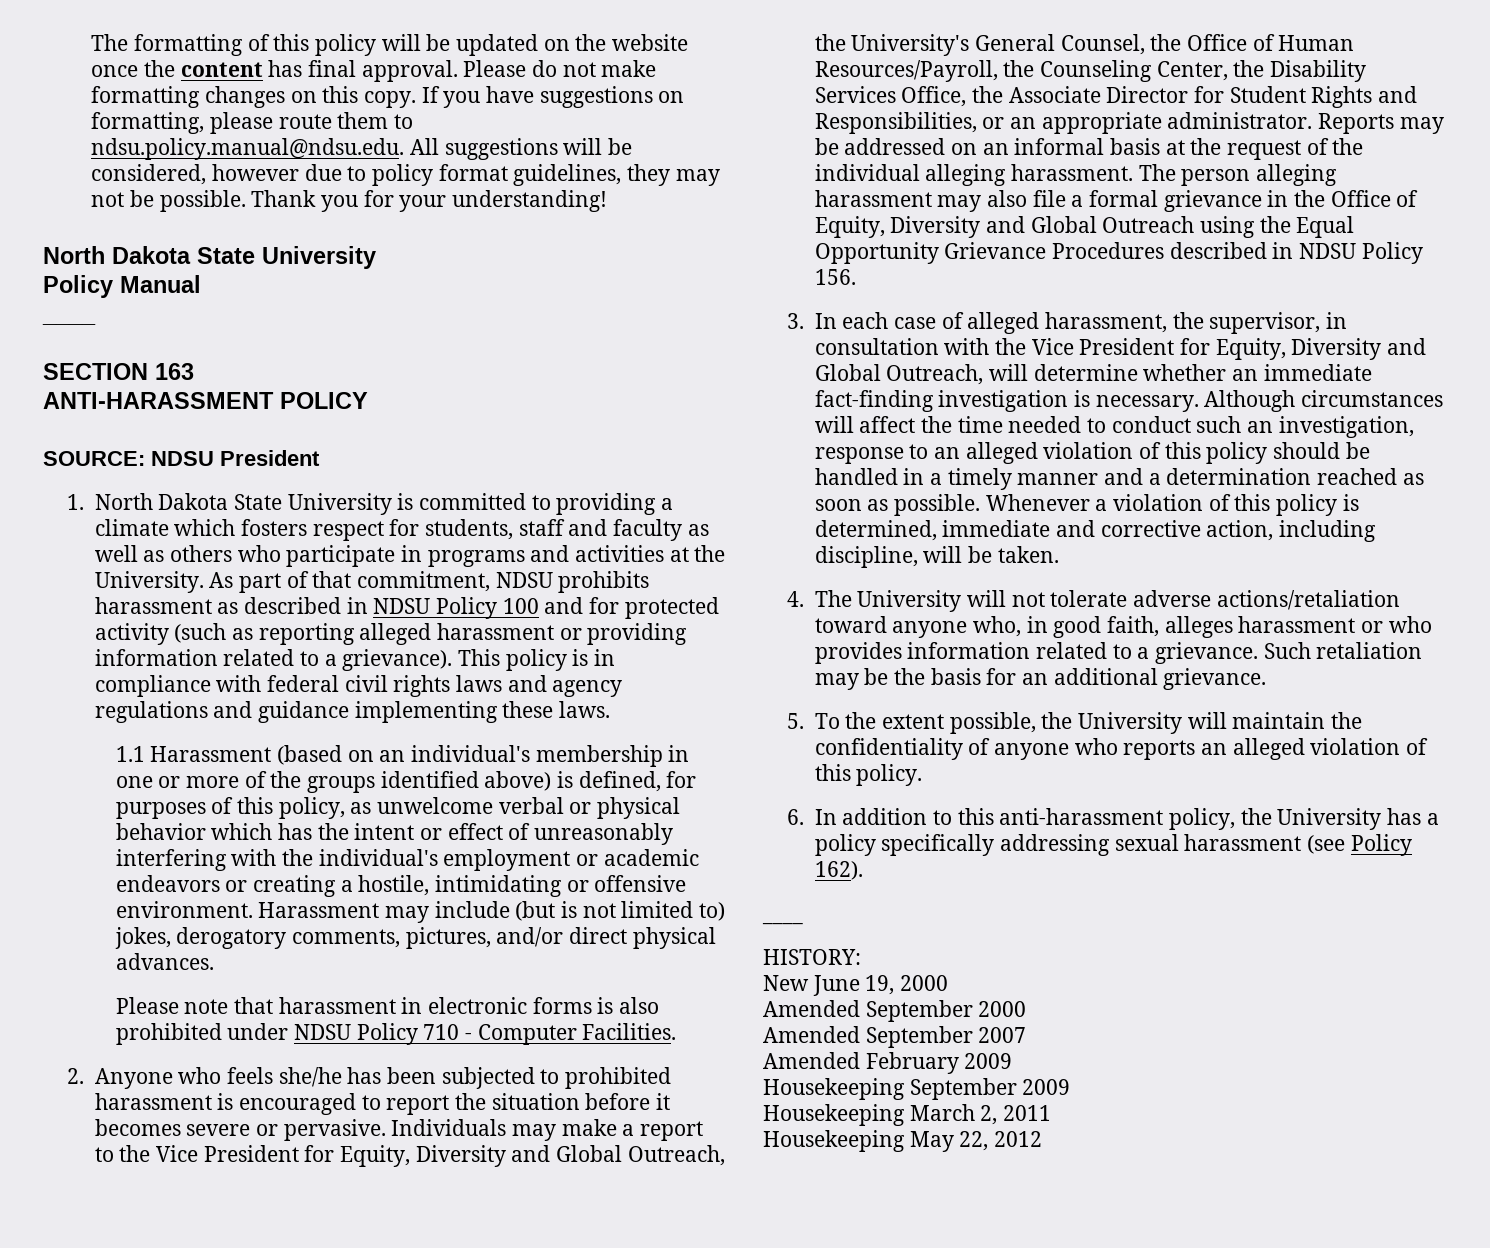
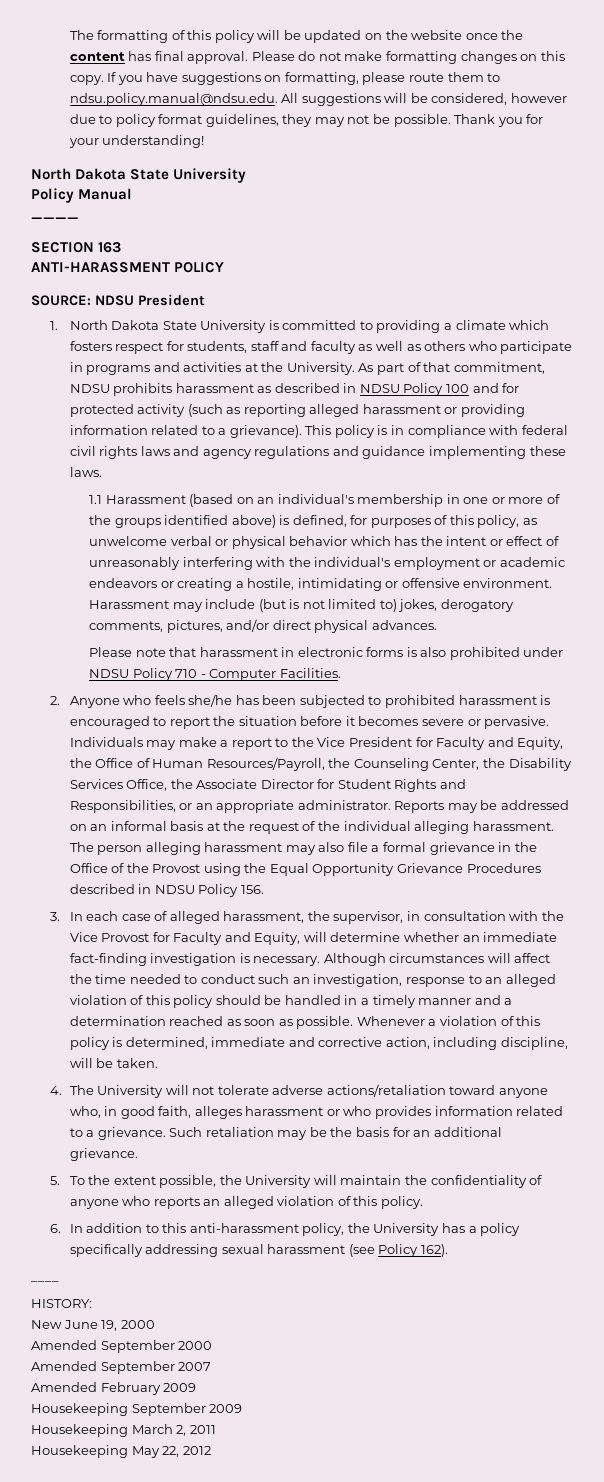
[340,1145,725,1167] [814,34,1145,56] Equity, Diversity and Global Outreach, the University's General Counsel, -> [436,737,564,750] Faculty and Equity,
[814,216,1195,238] Equity, Diversity and Global Outreach -> [126,863,201,873] the Provost
[1079,338,1427,360] [814,364,984,385] President for Equity, Diversity and Global Outreach, -> [101,932,301,945] Provost for Faculty and Equity,

